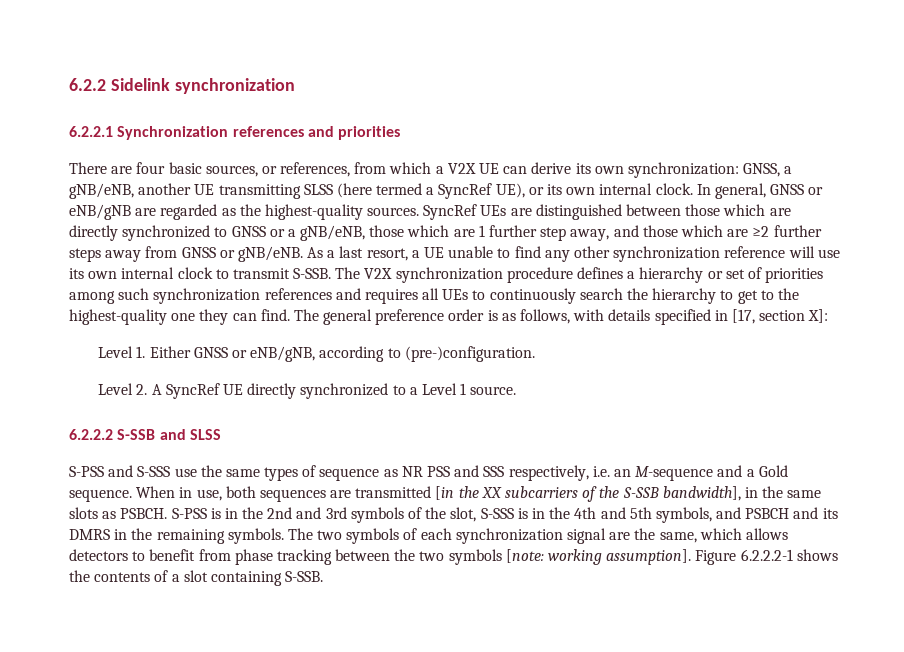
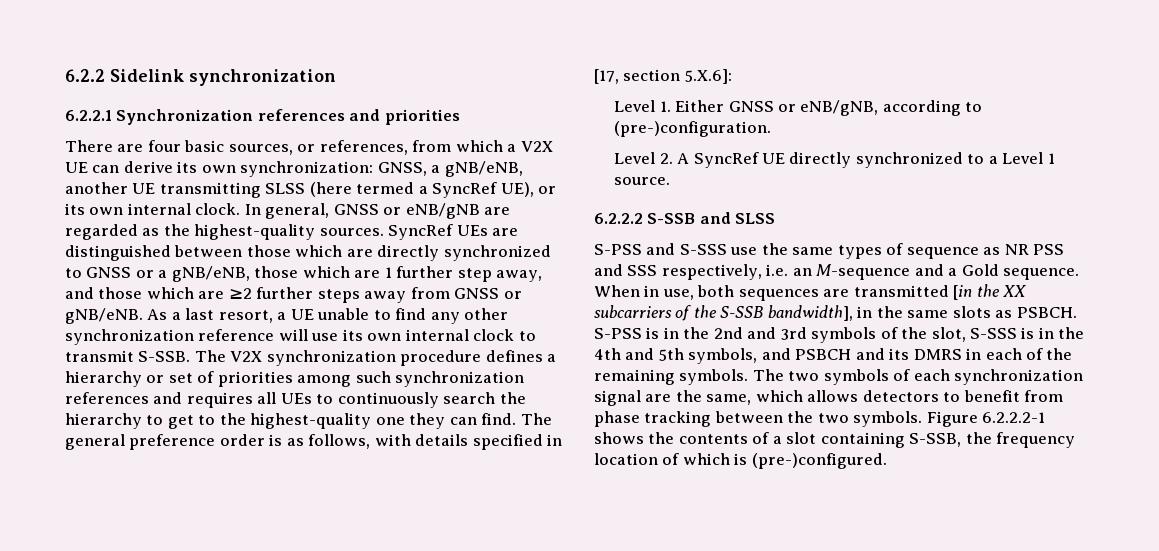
[808,309,829,323] X]: -> [684,69,732,84] 5.X.6]:
(128, 534) none -> [985,348,1044,360] each of
[448,549,692,565] symbols [note: working assumption]. -> [853,411,923,427] symbols.
[285,571,324,582] S-SSB. -> [909,432,1076,448] [594,453,887,469] S-SSB, the frequency location of which is (pre-)configured.

